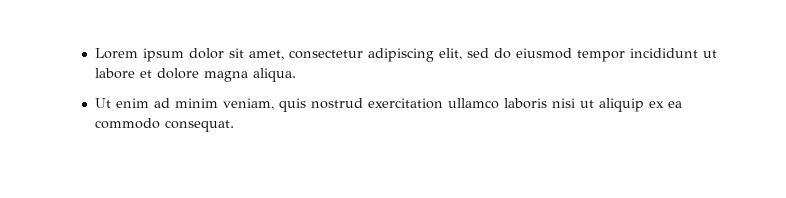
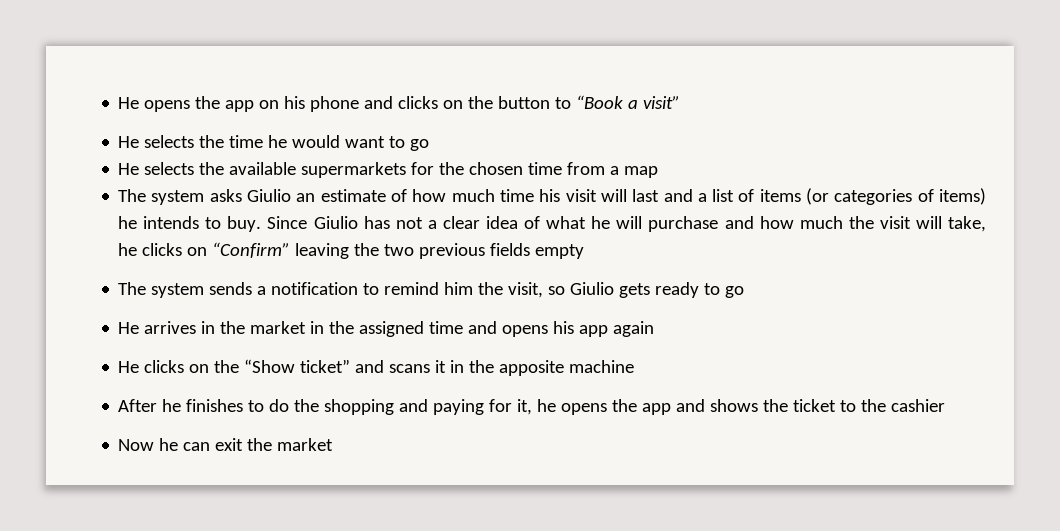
[94,48,717,62] [94,68,296,82] [94,98,682,112] [94,118,234,132] Lorem ipsum dolor sit amet, consectetur adipiscing elit, sed do eiusmod tempor incididunt ut labore et dolore magna aliqua. // Ut enim ad minim veniam, quis nostrud exercitation ullamco laboris nisi ut aliquip ex ea commodo consequat. -> [118,95,681,112] [118,135,430,151] [118,162,659,178] [118,188,987,205] [118,216,987,232] [118,242,585,259] [118,282,745,298] [118,321,655,337] [118,359,635,376] [118,399,946,415] [118,438,334,451] He opens the app on his phone and clicks on the button to “Book a visit” // He selects the time he would want to go // He selects the available supermarkets for the chosen time from a map // The system asks Giulio an estimate of how much time his visit will last and a list of items (or categories of items) he intends to buy. Since Giulio has not a clear idea of what he will purchase and how much the visit will take, he clicks on “Confirm” leaving the two previous fields empty // The system sends a notification to remind him the visit, so Giulio gets ready to go // He arrives in the market in the assigned time and opens his app again // He clicks on the “Show ticket” and scans it in the apposite machine // After he finishes to do the shopping and paying for it, he opens the app and shows the ticket to the cashier // Now he can exit the market

